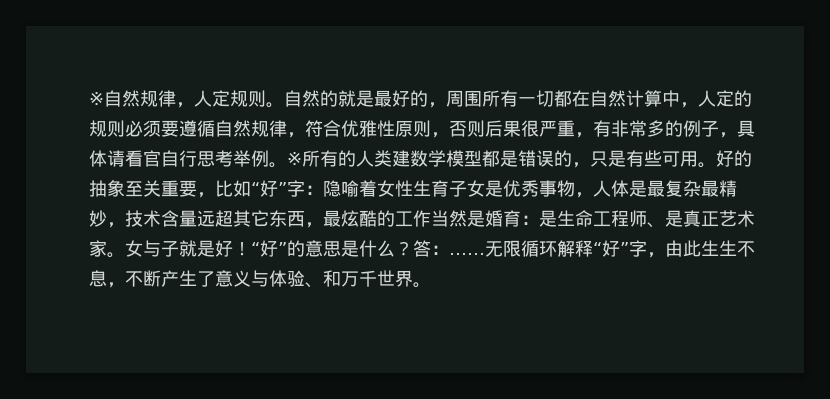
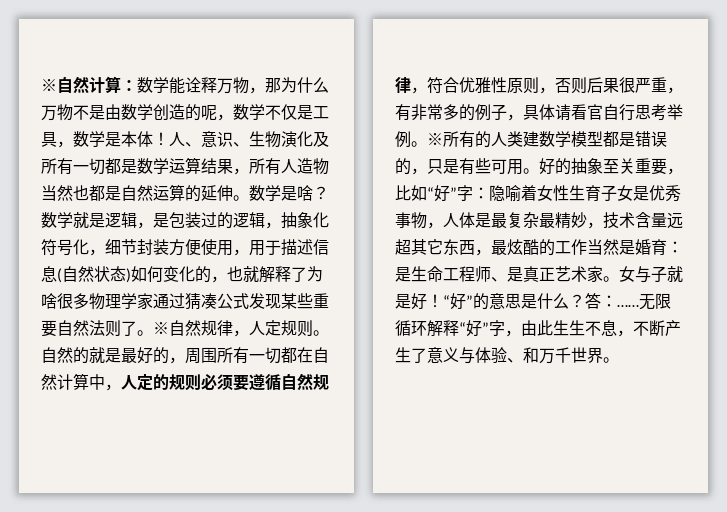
[89,90,140,107] ※自然 -> [41,76,329,94] [41,104,329,121] [41,131,329,148] [41,157,329,175] [41,184,329,202] [41,212,329,229] [41,239,329,256] [41,266,323,283] [41,293,329,310] [41,320,201,337] ※自然计算：数学能诠释万物，那为什么万物不是由数学创造的呢，数学不仅是工具，数学是本体！人、意识、生物演化及所有一切都是数学运算结果，所有人造物当然也都是自然运算的延伸。数学是啥？数学就是逻辑，是包装过的逻辑，抽象化符号化，细节封装方便使用，用于描述信息(自然状态)如何变化的，也就解释了为啥很多物理学家通过猜凑公式发现某些重要自然法则了。※自然

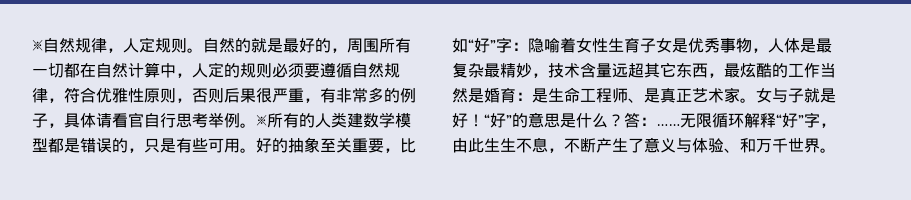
[41,76,329,94] [41,104,329,121] [41,131,329,148] [41,157,329,175] [41,184,329,202] [41,212,329,229] [41,239,329,256] [41,266,323,283] [41,293,329,310] [41,320,201,337] ※自然计算：数学能诠释万物，那为什么万物不是由数学创造的呢，数学不仅是工具，数学是本体！人、意识、生物演化及所有一切都是数学运算结果，所有人造物当然也都是自然运算的延伸。数学是啥？数学就是逻辑，是包装过的逻辑，抽象化符号化，细节封装方便使用，用于描述信息(自然状态)如何变化的，也就解释了为啥很多物理学家通过猜凑公式发现某些重要自然法则了。※自然 -> [32,38,75,53] ※自然

